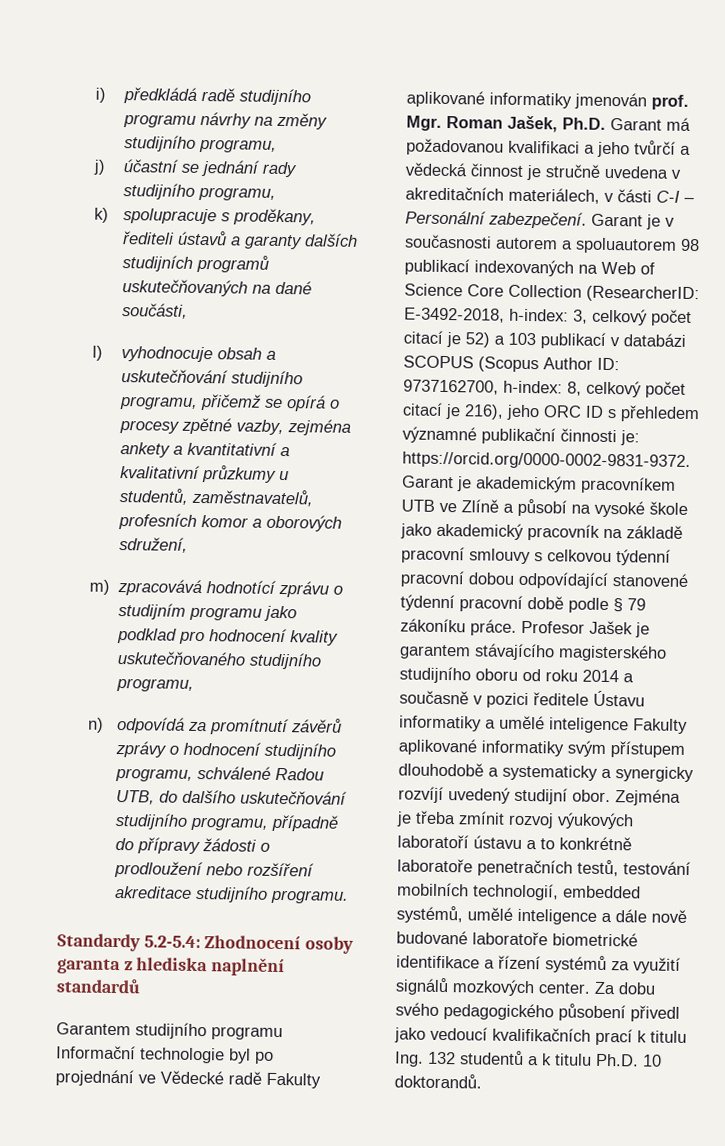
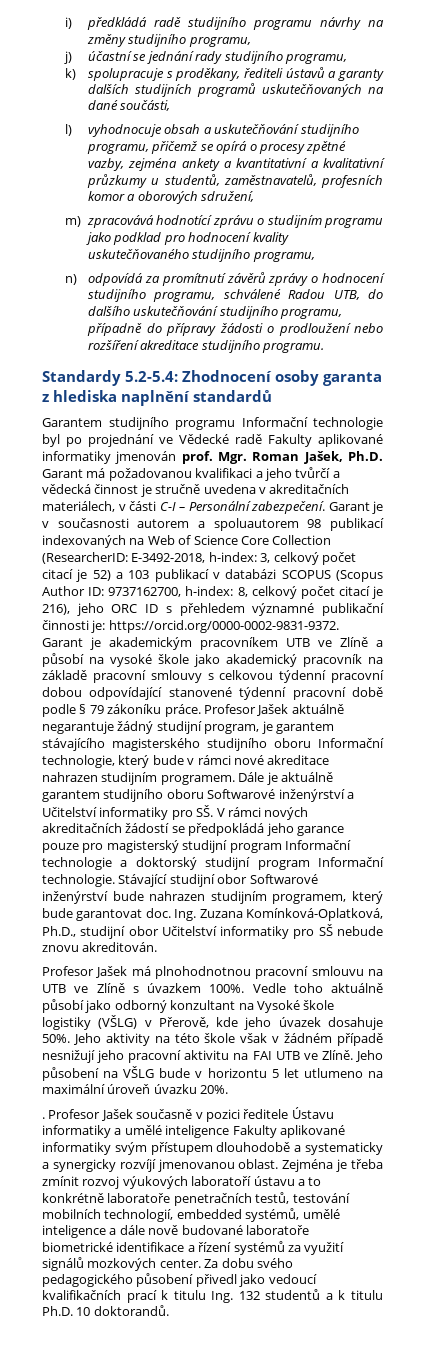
(633, 627) none -> [291,704,344,714] [42,721,260,734] aktuálně negarantuje žádný studijní program,
[522,668,634,683] od roku 2014 a -> [318,738,384,748] [42,755,330,768] [42,772,333,785] [42,789,354,802] [42,805,309,820] [42,823,344,836] [42,840,351,853] [42,857,384,870] [42,874,318,887] [42,891,383,904] [42,908,383,921] [42,924,383,939] [42,942,158,952] [42,966,383,979] [42,983,383,993] [42,999,335,1013] [42,1015,383,1030] [42,1033,383,1046] [42,1050,383,1063] [42,1066,383,1081] [42,1084,229,1094] [42,1109,133,1121] Informační technologie, který bude v rámci nové akreditace nahrazen studijním programem. Dále je aktuálně garantem studijního oboru Softwarové inženýrství a Učitelství informatiky pro SŠ. V rámci nových akreditačních žádostí se předpokládá jeho garance pouze pro magisterský studijní program Informační technologie a doktorský studijní program Informační technologie. Stávající studijní obor Softwarové inženýrství bude nahrazen studijním programem, který bude garantovat doc. Ing. Zuzana Komínková-Oplatková, Ph.D., studijní obor Učitelství informatiky pro SŠ nebude znovu akreditován. // Profesor Jašek má plnohodnotnou pracovní smlouvu na UTB ve Zlíně s úvazkem 100%. Vedle toho aktuálně působí jako odborný konzultant na Vysoké škole logistiky (VŠLG) v Přerově, kde jeho úvazek dosahuje 50%. Jeho aktivity na této škole však v žádném případě nesnižují jeho pracovní aktivitu na FAI UTB ve Zlíně. Jeho působení na VŠLG bude v horizontu 5 let utlumeno na maximální úroveň úvazku 20%. // . Profesor Jašek
[448,787,611,805] uvedený studijní obor. -> [157,1159,279,1172] jmenovanou oblast.

